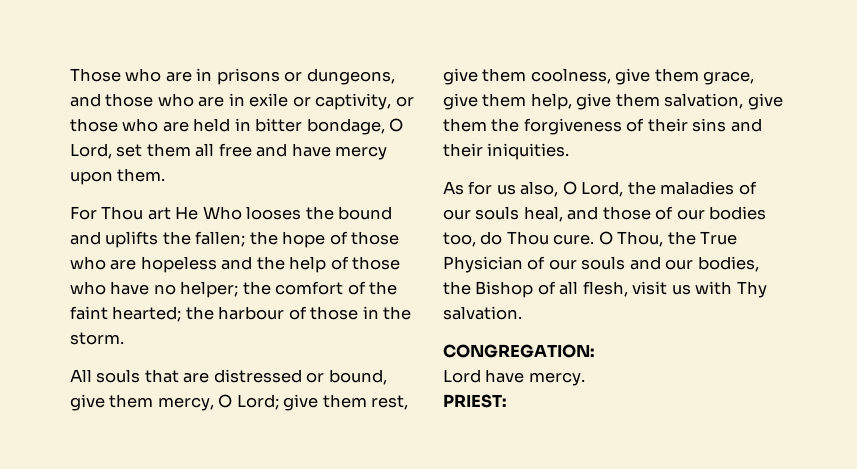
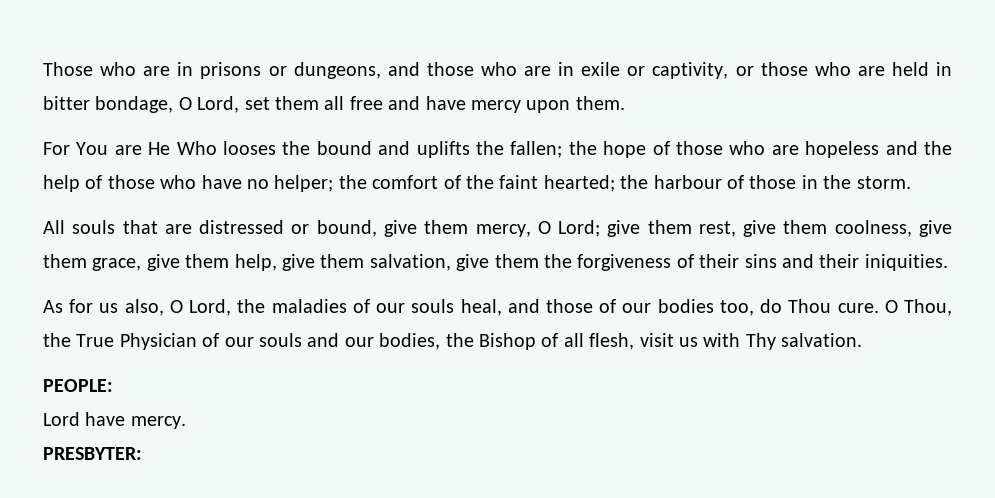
[101,206,171,220] Thou art -> [76,142,142,155] You are
[443,344,595,358] CONGREGATION: -> [43,379,113,392] PEOPLE:
[443,394,507,408] PRIEST: -> [43,447,142,460] PRESBYTER:

